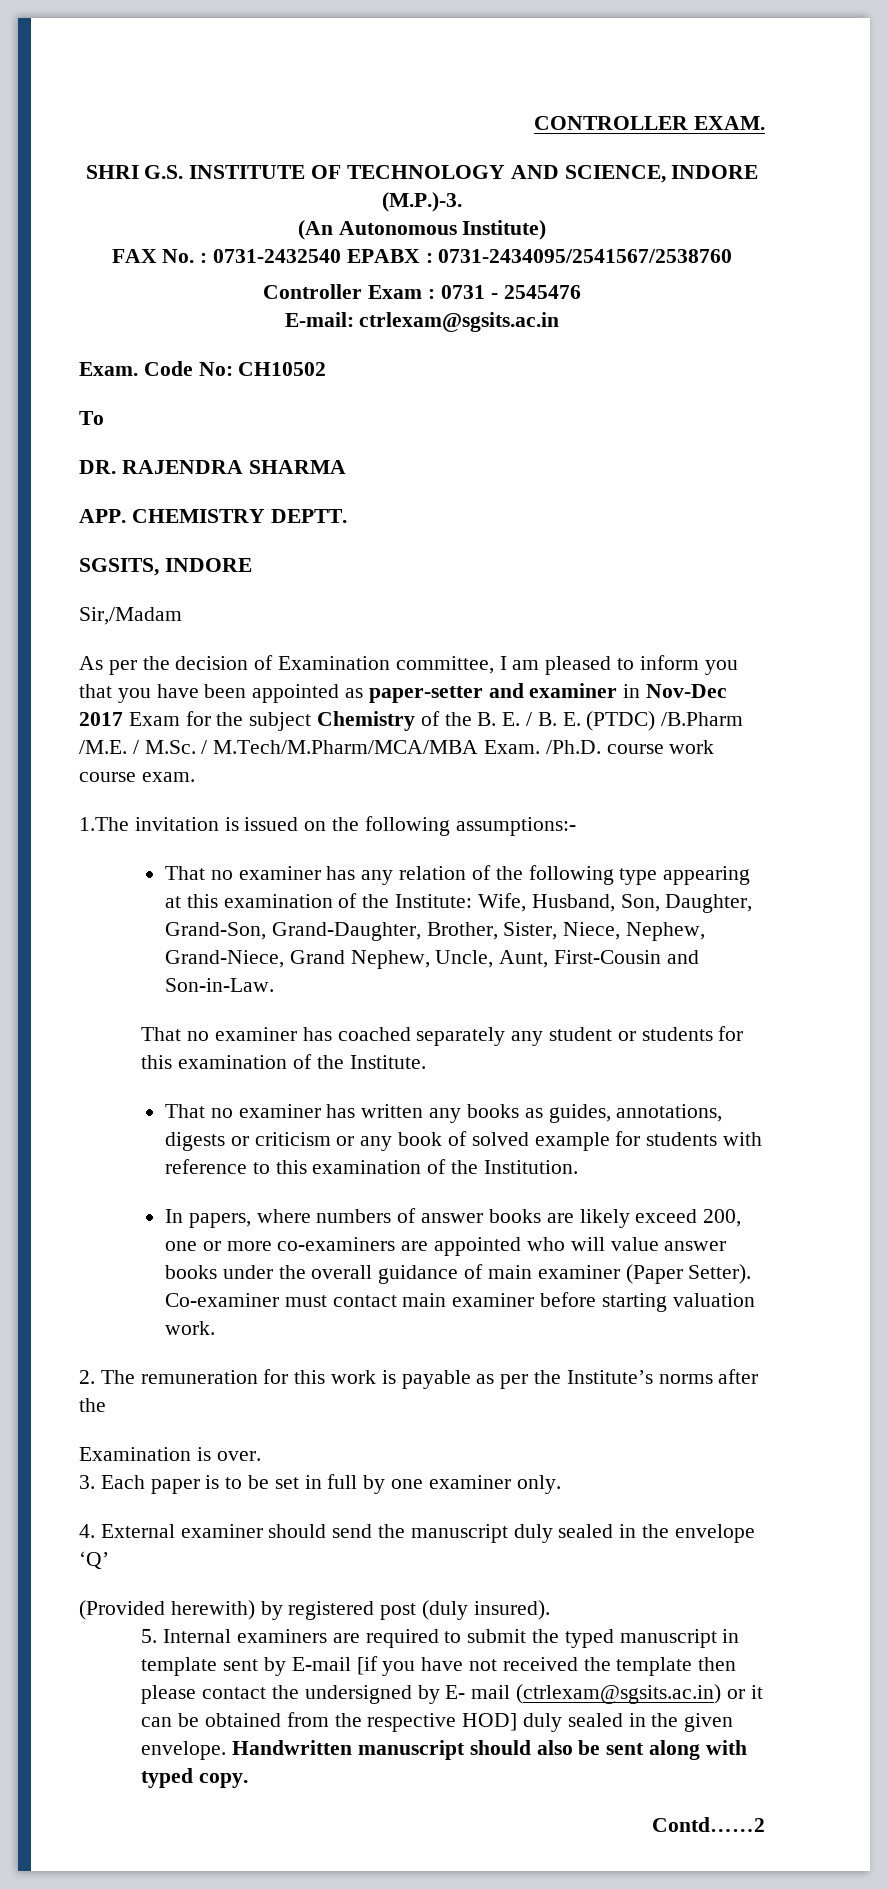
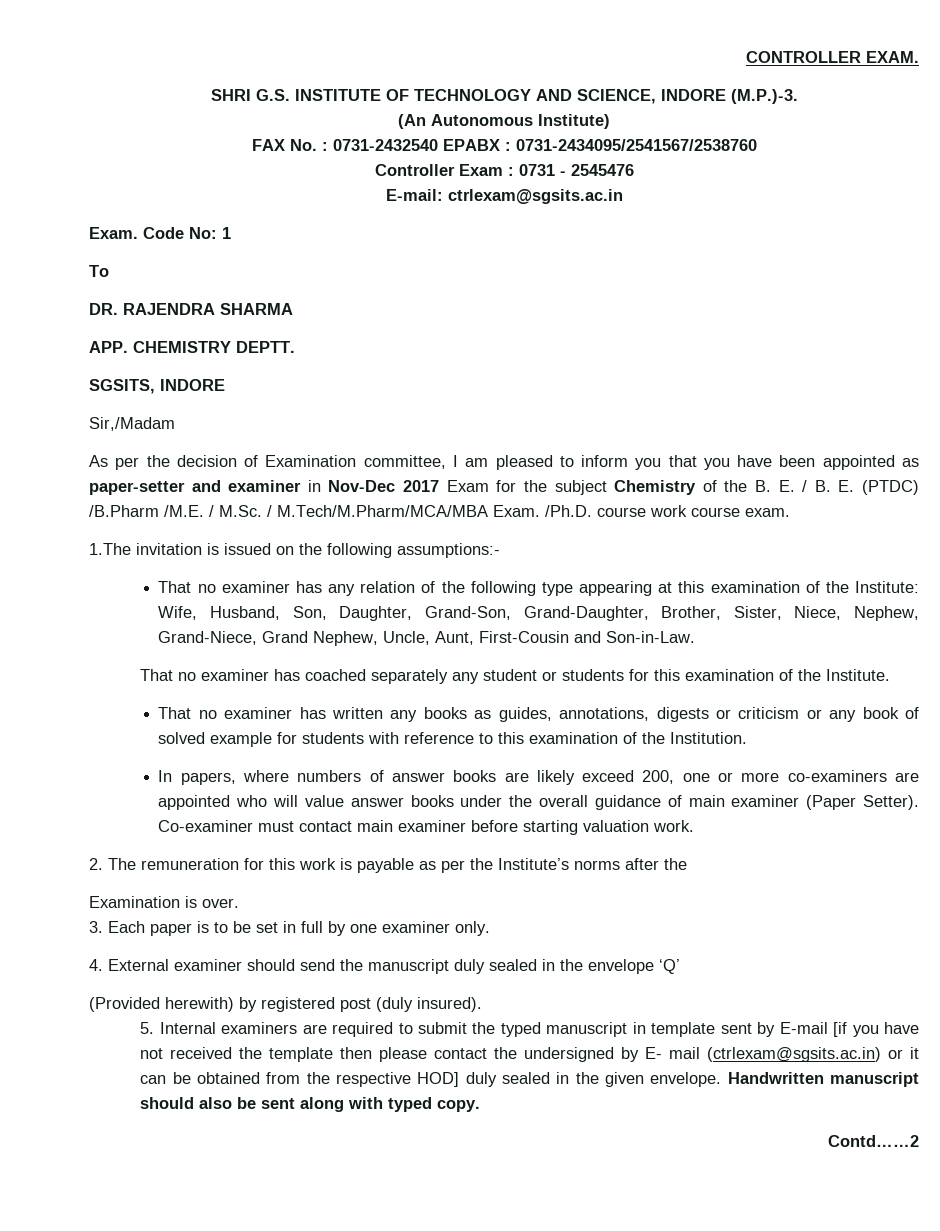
[238,362,327,376] CH10502 -> [222,227,231,239] 1

